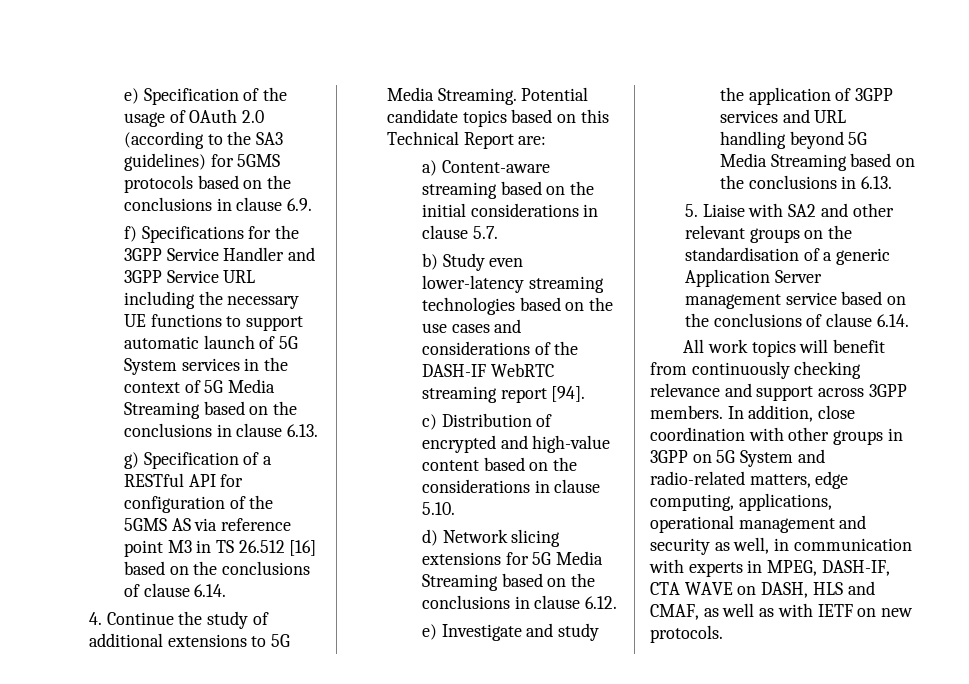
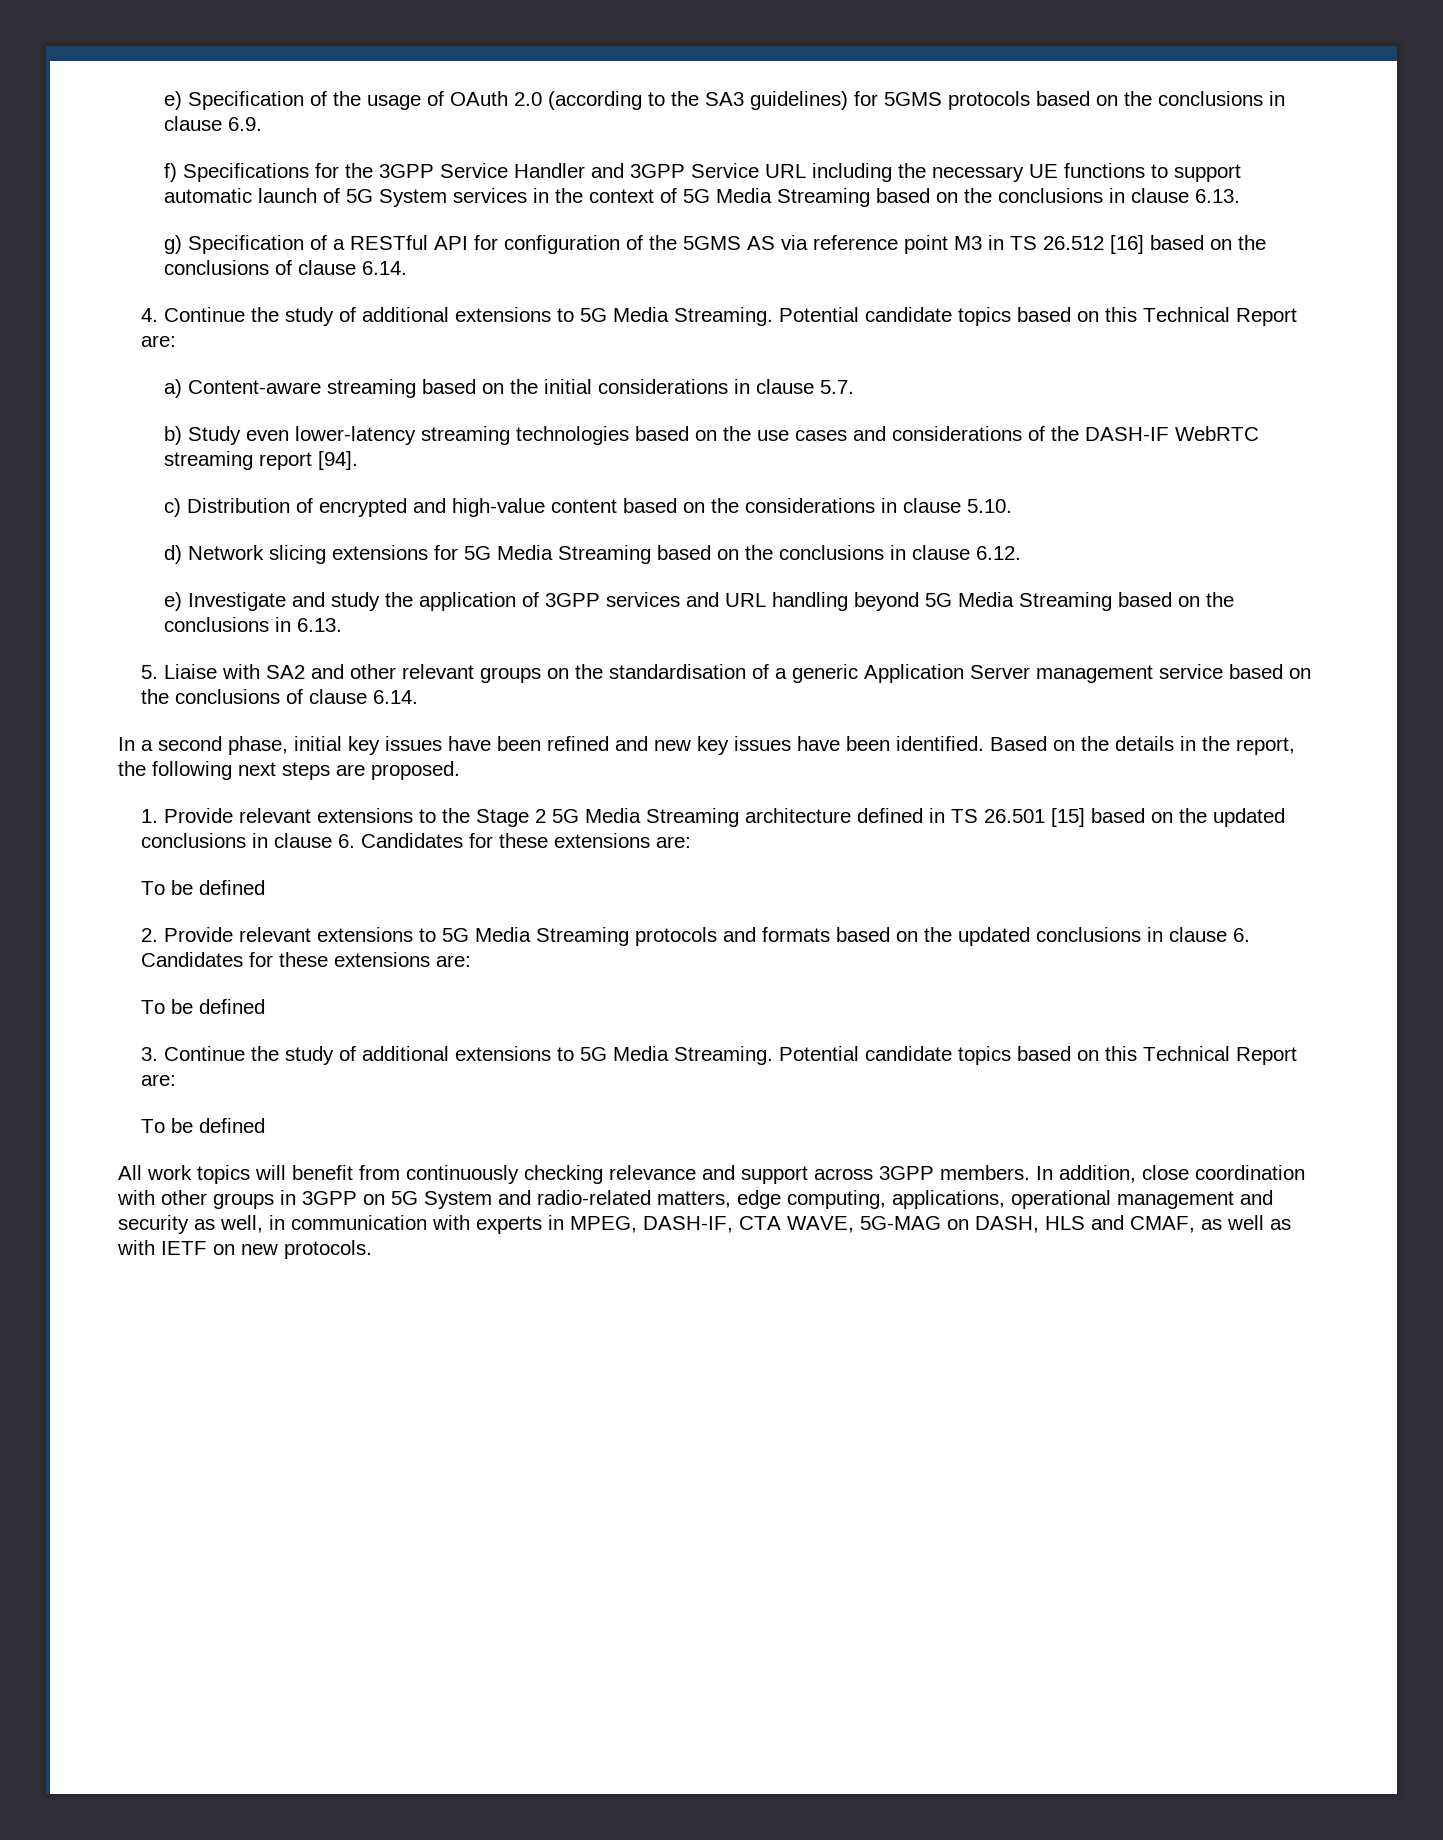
(909, 320) none -> [118,736,1295,755] [118,761,460,780] [140,808,1285,827] [140,833,691,848] [140,880,265,895] [140,927,1250,946] [140,952,471,967] [140,999,265,1014] [140,1046,1297,1065] [140,1074,176,1086] [140,1118,265,1133] // In a second phase, initial key issues have been refined and new key issues have been identified. Based on the details in the report, the following next steps are proposed. // 1. Provide relevant extensions to the Stage 2 5G Media Streaming architecture defined in TS 26.501 [15] based on the updated conclusions in clause 6. Candidates for these extensions are: // To be defined // 2. Provide relevant extensions to 5G Media Streaming protocols and formats based on the updated conclusions in clause 6. Candidates for these extensions are: // To be defined // 3. Continue the study of additional extensions to 5G Media Streaming. Potential candidate topics based on this Technical Report are: // To be defined
[684,582,733,595] WAVE -> [787,1216,941,1233] WAVE, 5G-MAG

